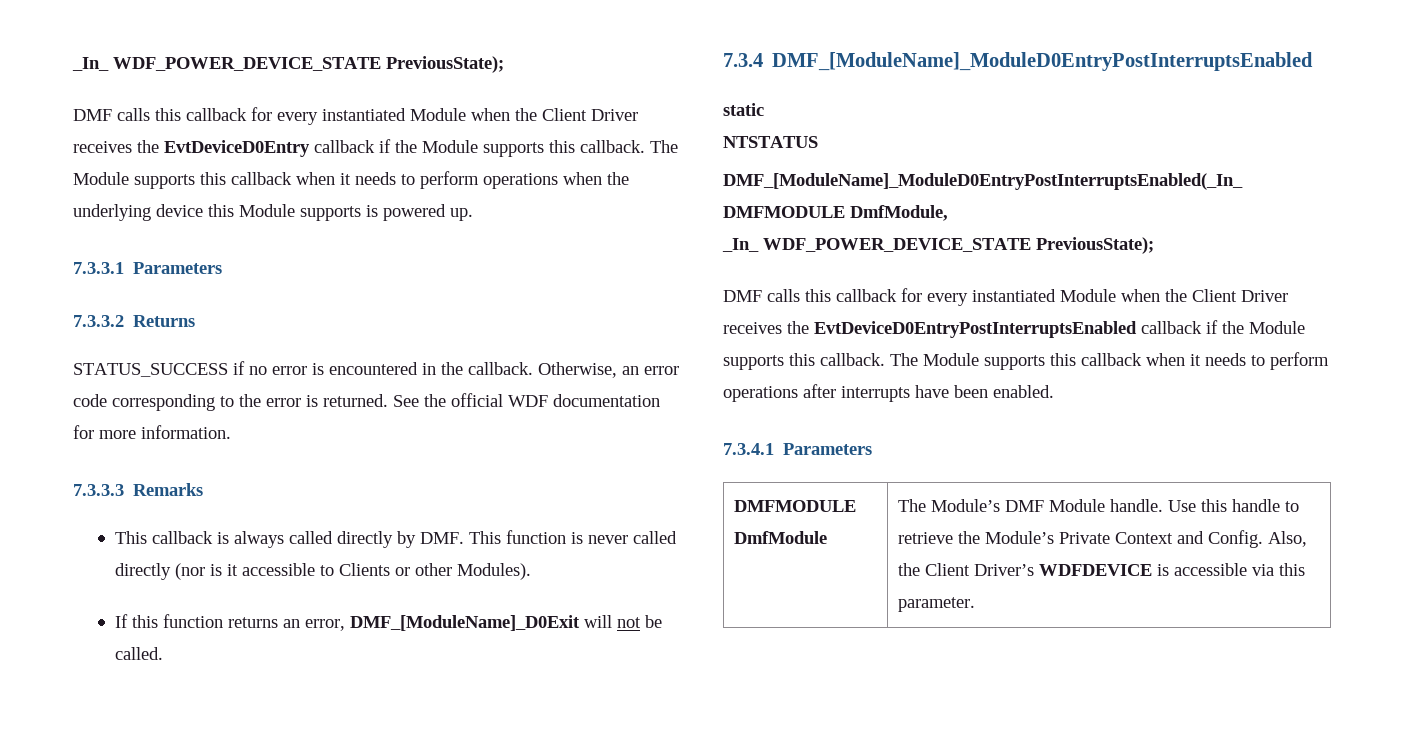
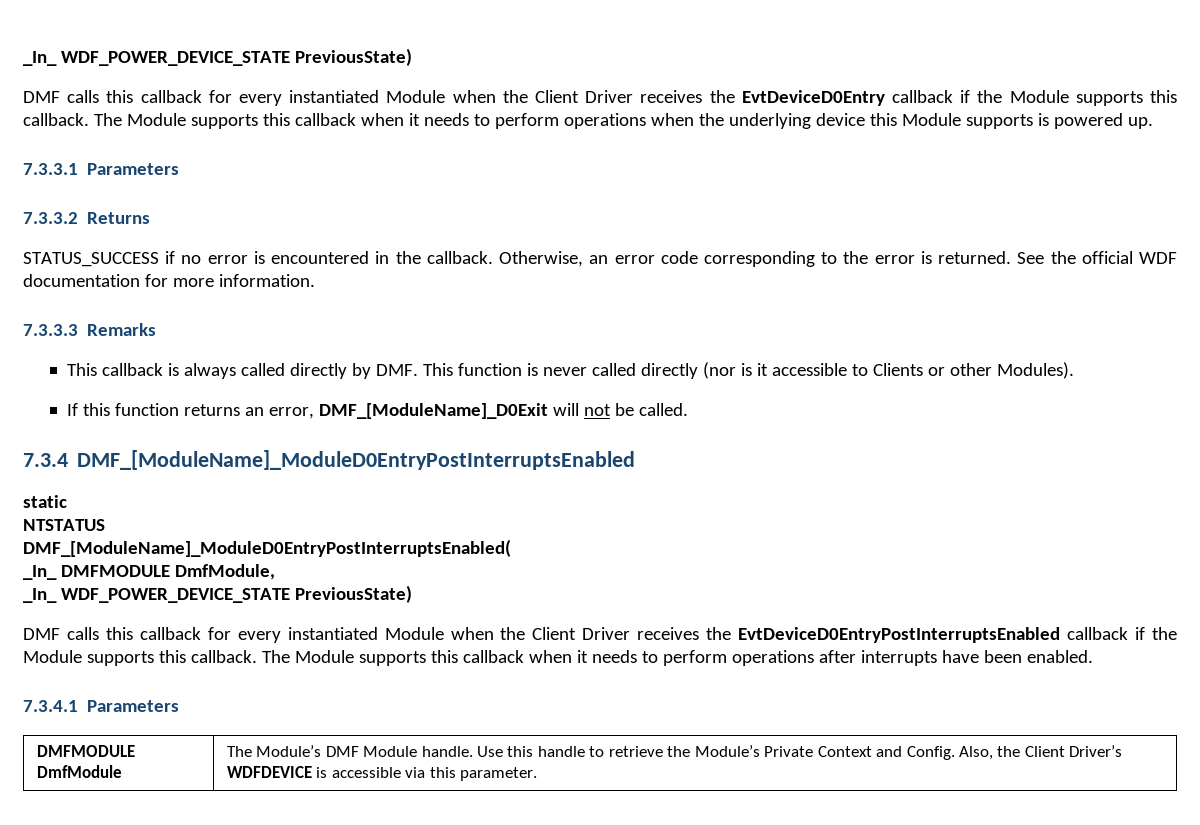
[72,56,504,73] _In_ WDF_POWER_DEVICE_STATE PreviousState); -> [23,48,412,66] _In_ WDF_POWER_DEVICE_STATE PreviousState)
[723,173,1243,190] DMF_[ModuleName]_ModuleD0EntryPostInterruptsEnabled(_In_ -> [23,539,511,557] [23,565,57,580] DMF_[ModuleName]_ModuleD0EntryPostInterruptsEnabled( // _In_
[1036,237,1154,254] PreviousState); -> [294,585,412,603] PreviousState)

